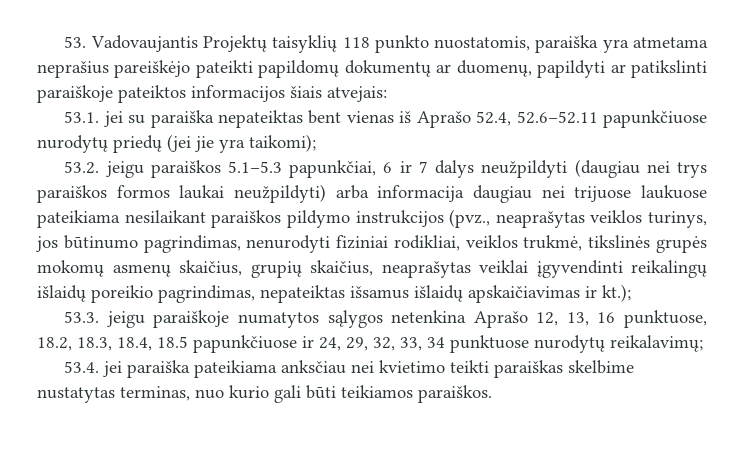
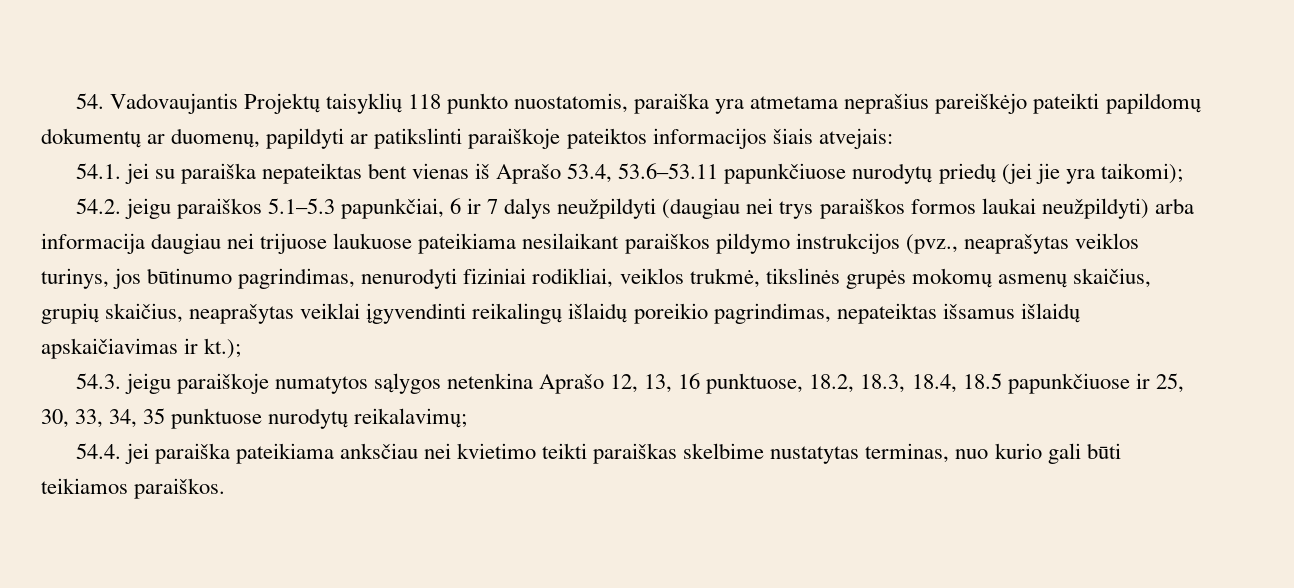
[64,36,87,48] 53. -> [75,93,104,109] 54.
[64,111,100,123] 53.1. -> [75,163,121,179] 54.1.
[476,111,598,126] 52.4, 52.6–52.11 -> [567,163,719,183] 53.4, 53.6–53.11
[64,161,100,174] 53.2. -> [75,198,121,214] 54.2.
[64,311,100,323] 53.3. -> [75,373,121,389] 54.3.
[319,337,445,351] 24, 29, 32, 33, 34 -> [1155,373,1184,393] [41,408,166,428] 25, 30, 33, 34, 35
[64,361,100,373] 53.4. -> [75,443,121,459] 54.4.

